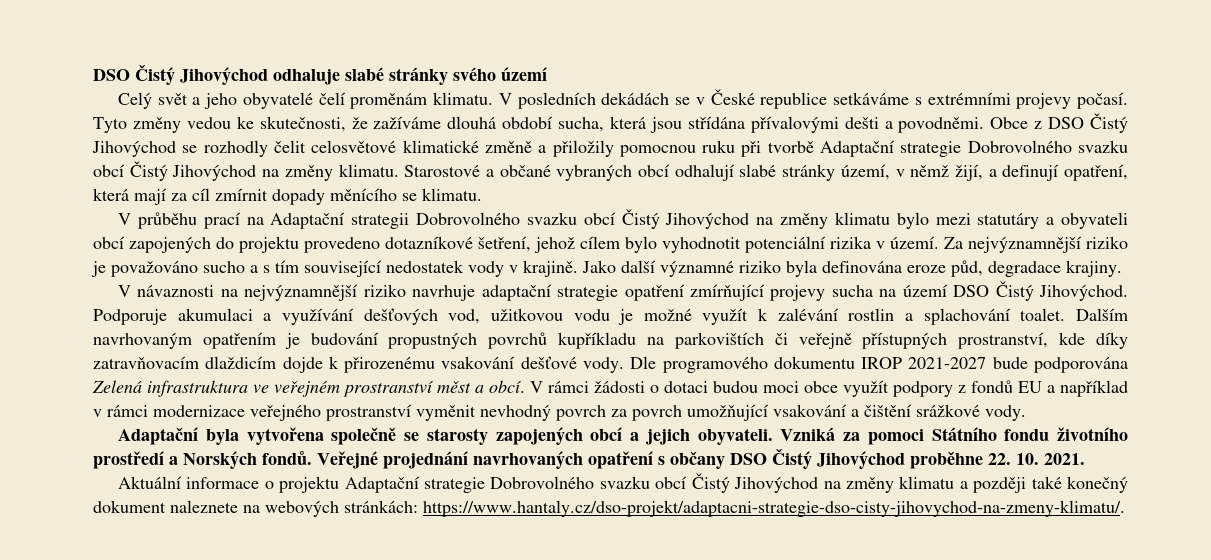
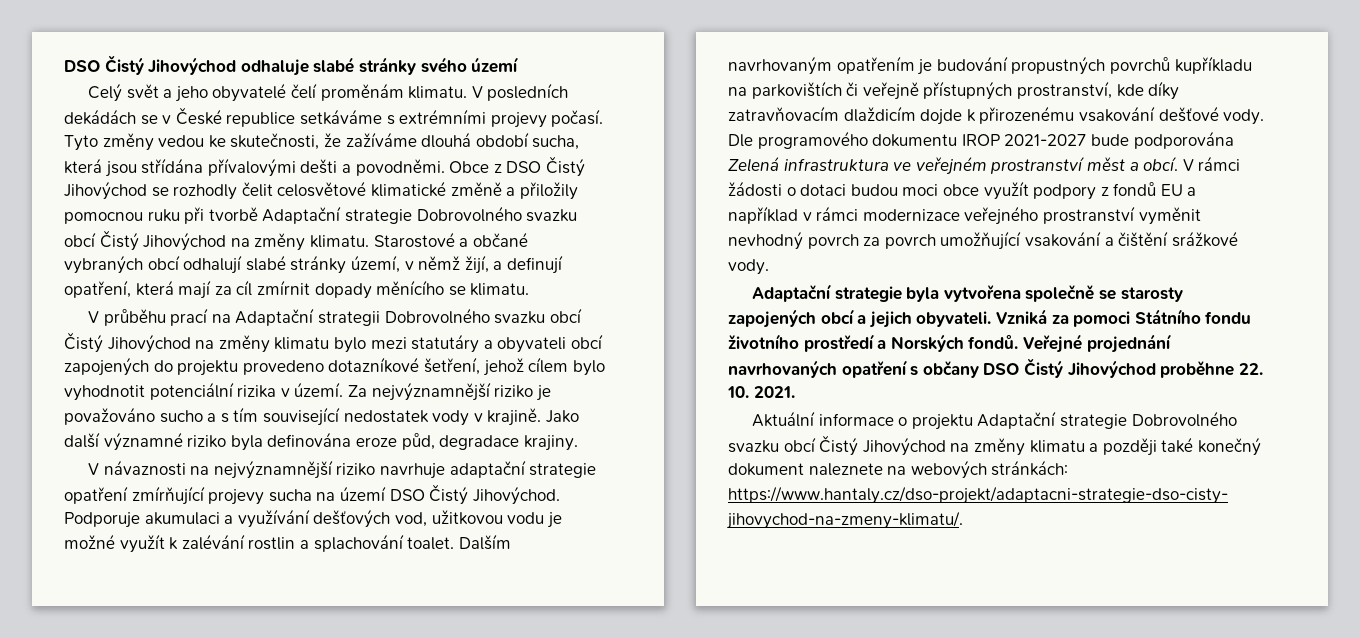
(199, 436) none -> [834,286,902,302] strategie

